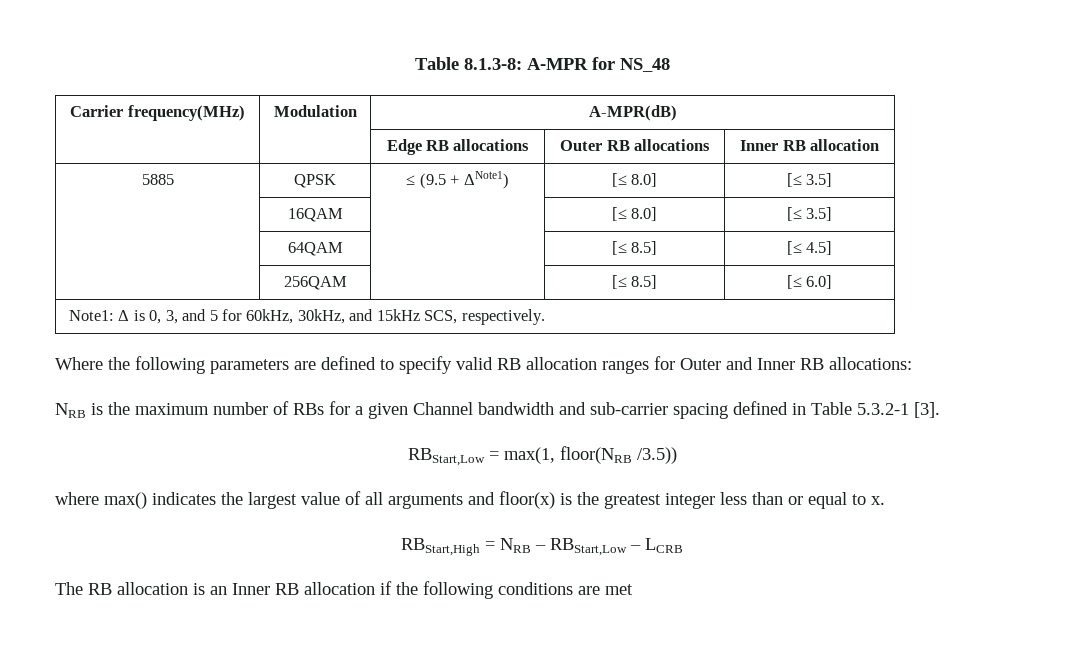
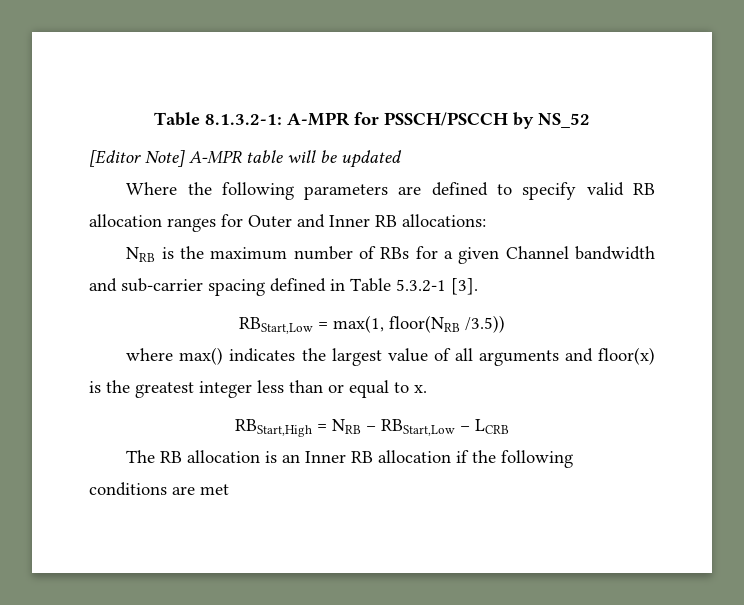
[414,57,522,70] Table 8.1.3-8: -> [154,112,282,126] Table 8.1.3.2-1:
[619,58,670,72] [70,105,245,121] [273,105,357,117] [588,105,677,121] [386,139,530,155] [560,139,710,151] [740,139,879,151] [141,174,174,185] [294,174,336,188] [406,171,509,189] [611,173,658,187] [786,173,833,187] [287,208,343,222] [611,207,658,221] [786,207,833,221] [287,242,343,256] [611,241,658,255] [786,241,833,255] [283,276,347,290] [611,275,658,289] [786,275,833,289] [68,309,545,325] NS_48 // Carrier frequency(MHz) | Modulation | A-MPR(dB) // | | Edge RB allocations | Outer RB allocations | Inner RB allocation // 5885 | QPSK | ≤ (9.5 + ΔNote1) | [≤ 8.0] | [≤ 3.5] // | 16QAM | | [≤ 8.0] | [≤ 3.5] // | 64QAM | | [≤ 8.5] | [≤ 4.5] // | 256QAM | | [≤ 8.5] | [≤ 6.0] // Note1: Δ is 0, 3, and 5 for 60kHz, 30kHz, and 15kHz SCS, respectively. -> [384,112,590,129] [89,150,402,168] PSSCH/PSCCH by NS_52 // [Editor Note] A-MPR table will be updated

